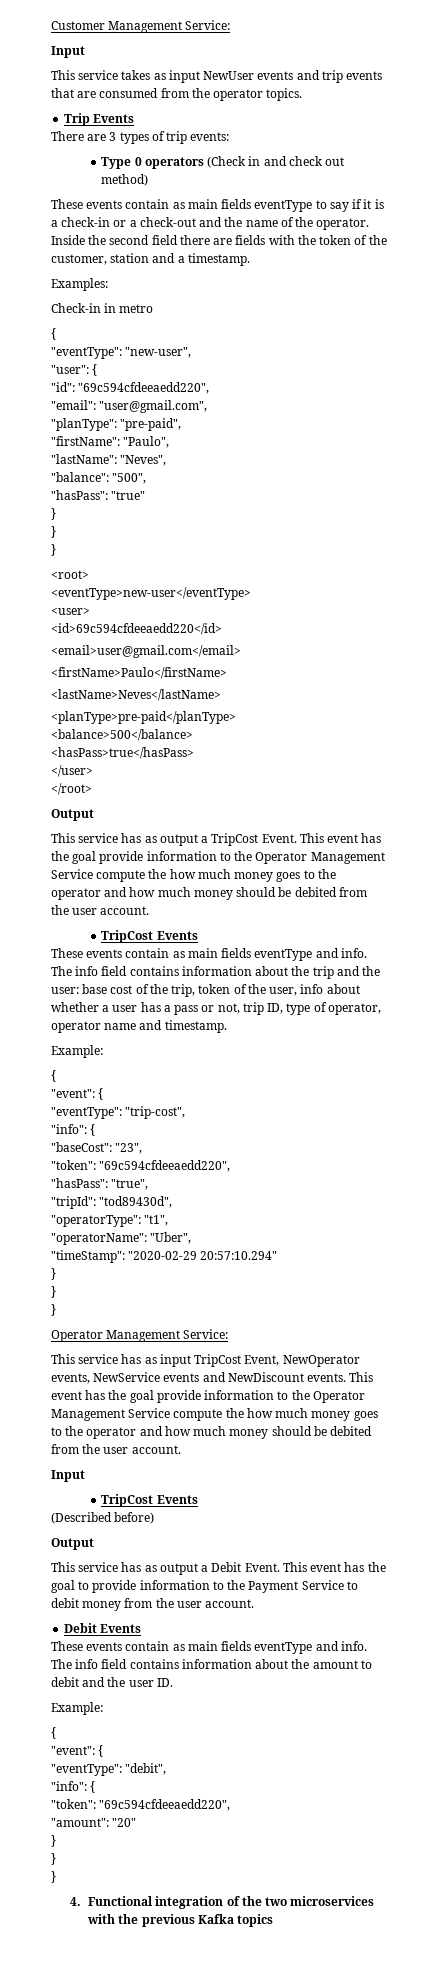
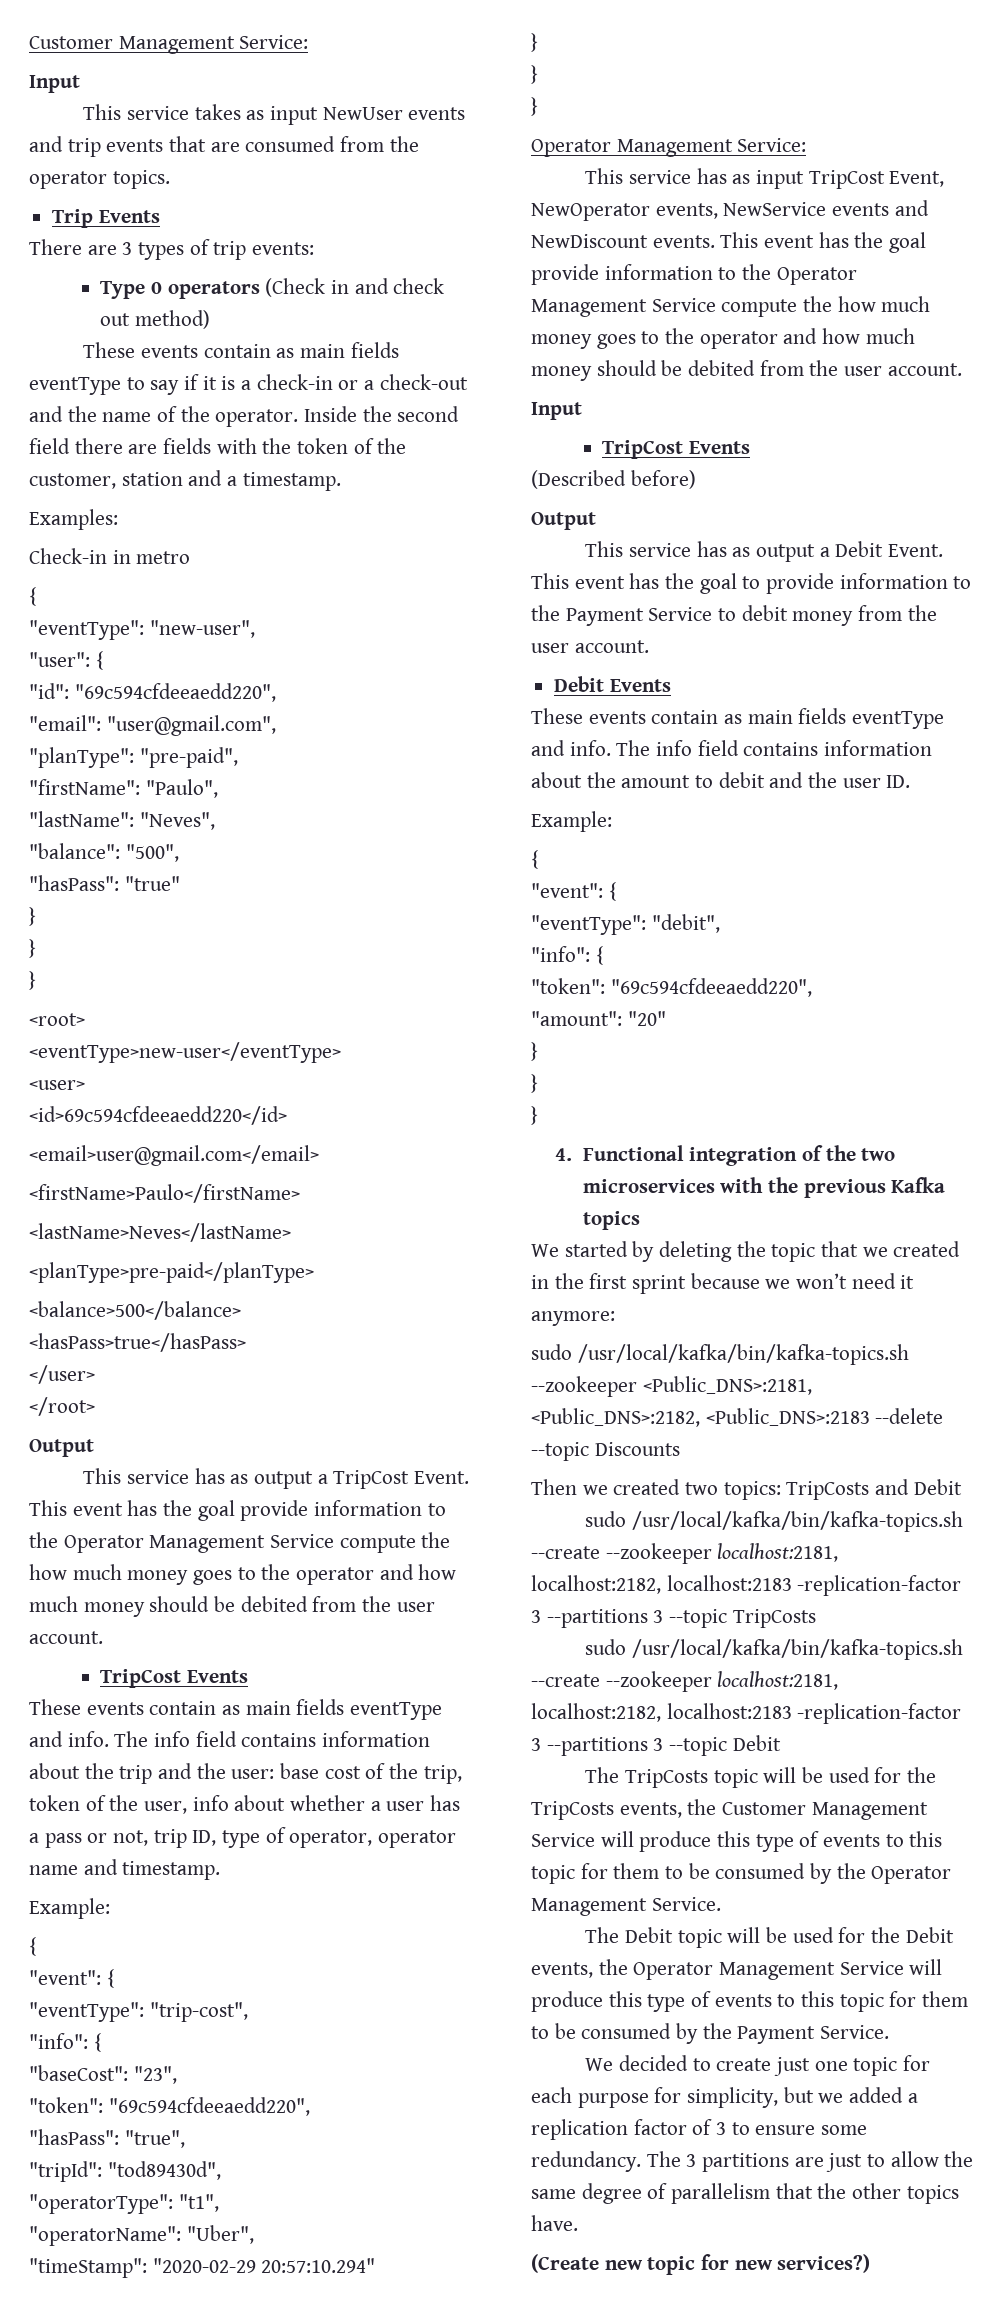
(274, 1920) none -> [531,1241,961,1262] [531,1273,915,1294] [531,1311,615,1326] [531,1344,909,1365] [531,1376,812,1397] [531,1408,944,1427] [531,1442,680,1461] [531,1479,962,1500] [585,1511,964,1532] [531,1543,839,1564] [531,1575,962,1596] [531,1609,816,1628] [585,1639,964,1660] [531,1671,839,1692] [531,1703,962,1724] [531,1735,781,1756] [585,1767,937,1788] [531,1799,928,1820] [531,1831,943,1852] [531,1863,952,1884] [531,1897,721,1916] [585,1927,954,1948] [531,1959,943,1980] [531,1991,969,2012] [531,2023,890,2044] [585,2055,931,2076] [531,2087,918,2108] [531,2119,868,2140] [531,2151,974,2172] [531,2183,959,2204] [531,2215,578,2231] [531,2254,871,2275] // We started by deleting the topic that we created in the first sprint because we won’t need it anymore: // sudo /usr/local/kafka/bin/kafka-topics.sh --zookeeper <Public_DNS>:2181, <Public_DNS>:2182, <Public_DNS>:2183 --delete --topic Discounts // Then we created two topics: TripCosts and Debit // sudo /usr/local/kafka/bin/kafka-topics.sh --create --zookeeper localhost:2181, localhost:2182, localhost:2183 -replication-factor 3 --partitions 3 --topic TripCosts // sudo /usr/local/kafka/bin/kafka-topics.sh --create --zookeeper localhost:2181, localhost:2182, localhost:2183 -replication-factor 3 --partitions 3 --topic Debit // The TripCosts topic will be used for the TripCosts events, the Customer Management Service will produce this type of events to this topic for them to be consumed by the Operator Management Service. // The Debit topic will be used for the Debit events, the Operator Management Service will produce this type of events to this topic for them to be consumed by the Payment Service. // We decided to create just one topic for each purpose for simplicity, but we added a replication factor of 3 to ensure some redundancy. The 3 partitions are just to allow the same degree of parallelism that the other topics have. // (Create new topic for new services?)

